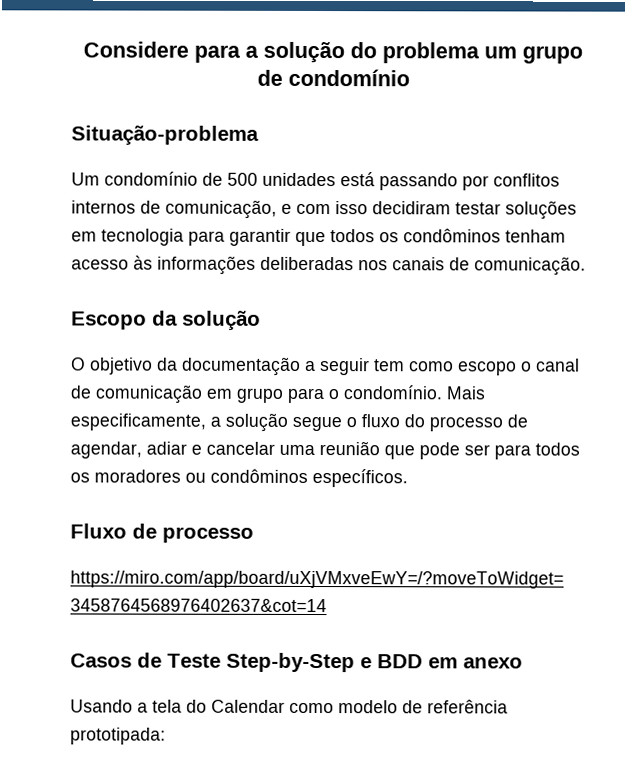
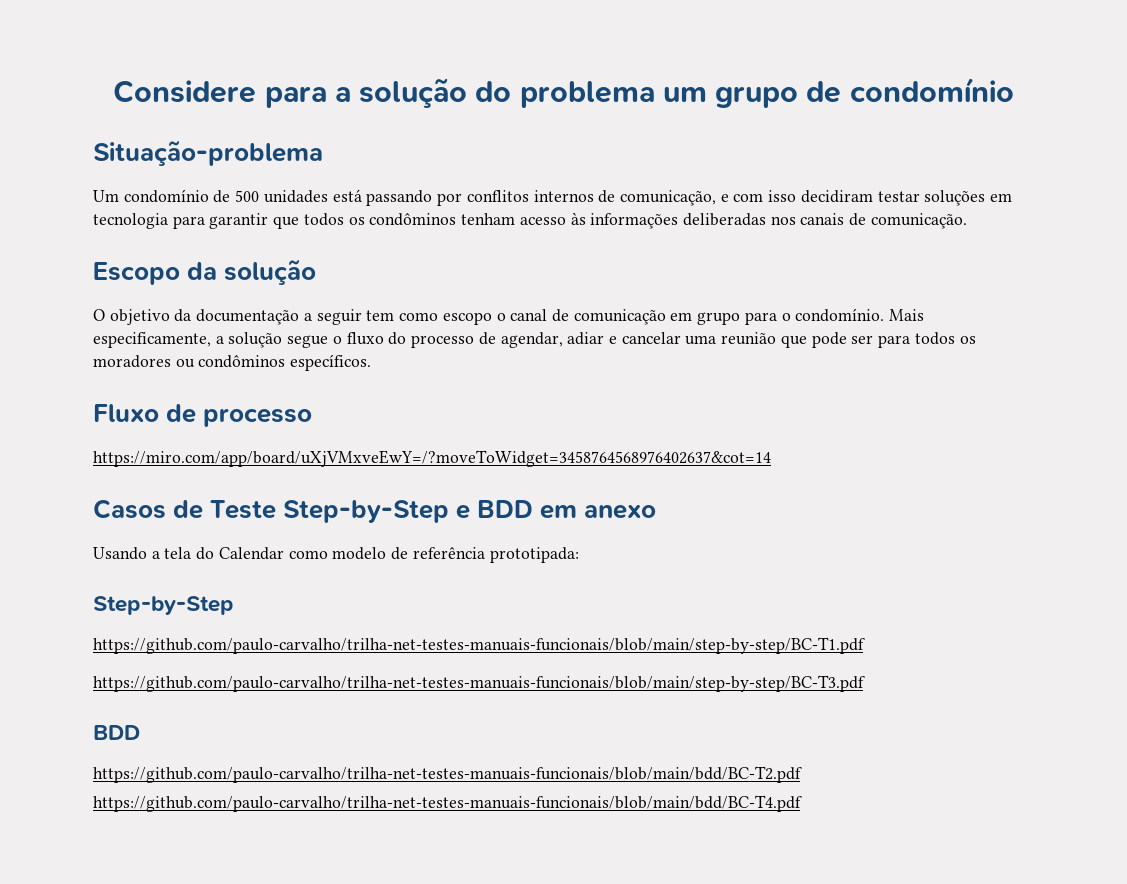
(166, 736) none -> [93,596,234,615] [93,637,865,654] [93,675,865,692] [93,725,140,740] [93,766,802,783] [93,795,802,812] // Step-by-Step // https://github.com/paulo-carvalho/trilha-net-testes-manuais-funcionais/blob/main/step-by-step/BC-T1.pdf // https://github.com/paulo-carvalho/trilha-net-testes-manuais-funcionais/blob/main/step-by-step/BC-T3.pdf // BDD // https://github.com/paulo-carvalho/trilha-net-testes-manuais-funcionais/blob/main/bdd/BC-T2.pdf // https://github.com/paulo-carvalho/trilha-net-testes-manuais-funcionais/blob/main/bdd/BC-T4.pdf

